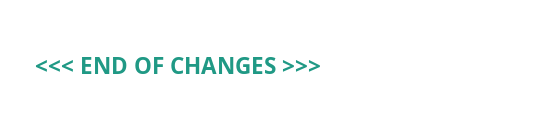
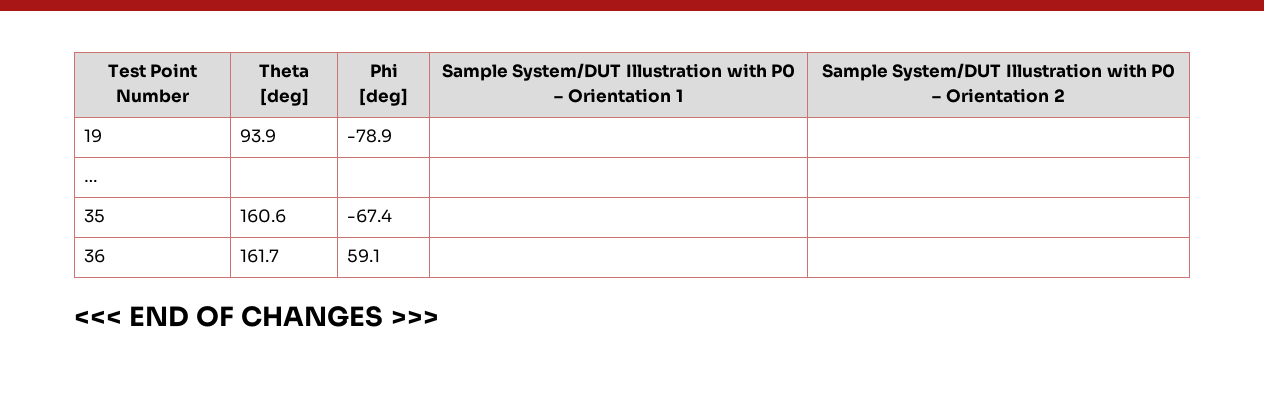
(35, 66) none -> [107,63,198,78] [116,89,189,103] [259,64,309,78] [259,88,309,106] [369,63,398,77] [359,88,408,106] [441,63,796,81] [554,88,683,103] [821,63,1176,81] [932,88,1065,103] [84,129,103,143] [240,129,277,143] [347,129,393,143] [84,179,99,182] [84,209,106,223] [240,209,287,223] [347,209,393,223] [84,249,106,263] [240,249,280,263] [347,249,381,263] Test Point Number | Theta [deg] | Phi [deg] | Sample System/DUT Illustration with P0 – Orientation 1 | Sample System/DUT Illustration with P0 – Orientation 2 // 19 | 93.9 | -78.9 | | // … | | | | // 35 | 160.6 | -67.4 | | // 36 | 161.7 | 59.1 | | //

